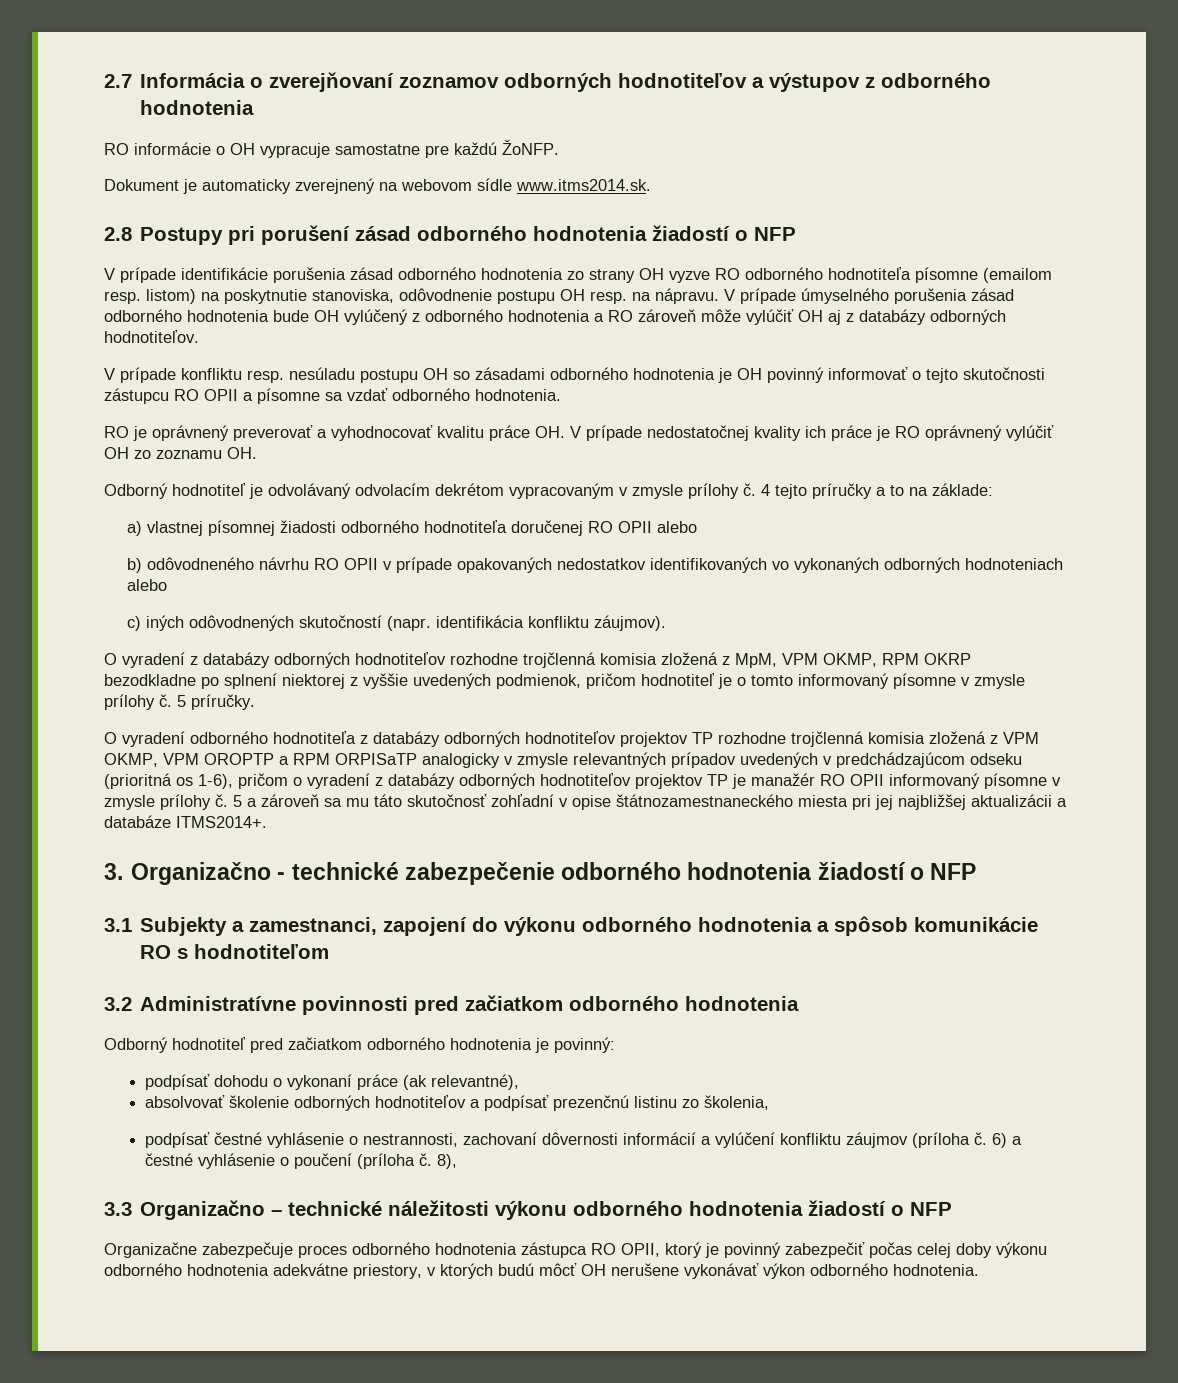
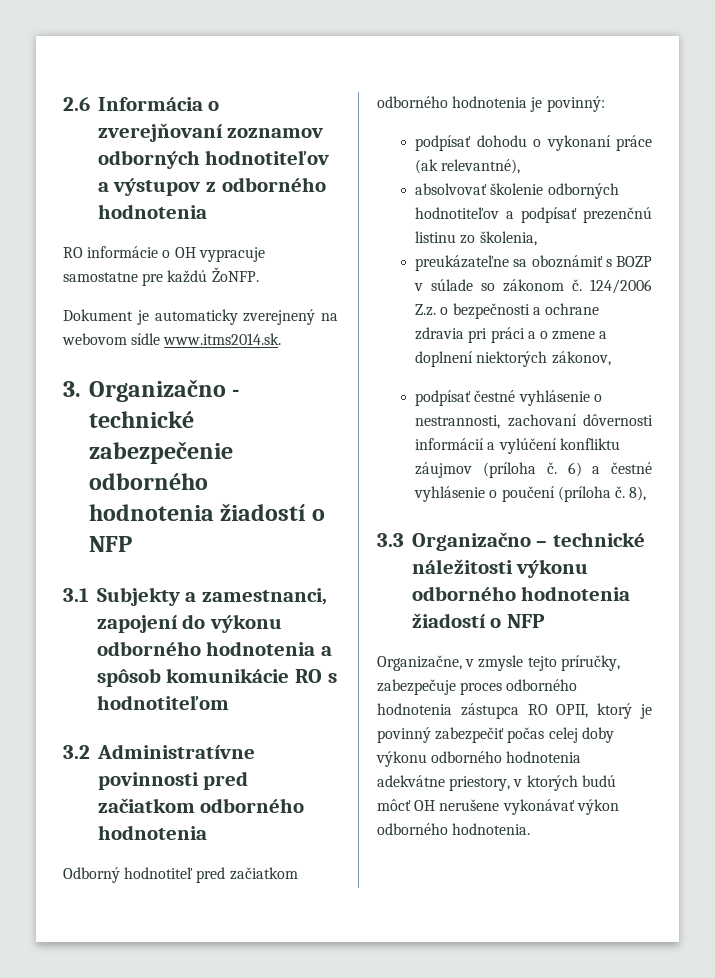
[104,74,132,88] 2.7 -> [63,97,90,111] 2.6
[104,225,797,245] [104,267,1052,283] [104,288,1014,304] [104,309,1006,325] [104,330,199,343] [104,367,1045,383] [104,388,561,404] [104,425,1054,441] [104,447,257,459] [104,483,993,499] [126,520,697,536] [126,557,1063,573] [126,579,167,591] [126,615,666,631] [104,652,971,668] [104,673,1025,689] [104,694,255,710] [104,731,1039,747] [104,752,1022,768] [104,773,1061,789] [104,794,1067,810] [104,815,267,828] // 2.8 Postupy pri porušení zásad odborného hodnotenia žiadostí o NFP // V prípade identifikácie porušenia zásad odborného hodnotenia zo strany OH vyzve RO odborného hodnotiteľa písomne (emailom resp. listom) na poskytnutie stanoviska, odôvodnenie postupu OH resp. na nápravu. V prípade úmyselného porušenia zásad odborného hodnotenia bude OH vylúčený z odborného hodnotenia a RO zároveň môže vylúčiť OH aj z databázy odborných hodnotiteľov. // V prípade konfliktu resp. nesúladu postupu OH so zásadami odborného hodnotenia je OH povinný informovať o tejto skutočnosti zástupcu RO OPII a písomne sa vzdať odborného hodnotenia. // RO je oprávnený preverovať a vyhodnocovať kvalitu práce OH. V prípade nedostatočnej kvality ich práce je RO oprávnený vylúčiť OH zo zoznamu OH. // Odborný hodnotiteľ je odvolávaný odvolacím dekrétom vypracovaným v zmysle prílohy č. 4 tejto príručky a to na základe: // a) vlastnej písomnej žiadosti odborného hodnotiteľa doručenej RO OPII alebo // b) odôvodneného návrhu RO OPII v prípade opakovaných nedostatkov identifikovaných vo vykonaných odborných hodnoteniach alebo // c) iných odôvodnených skutočností (napr. identifikácia konfliktu záujmov). // O vyradení z databázy odborných hodnotiteľov rozhodne trojčlenná komisia zložená z MpM, VPM OKMP, RPM OKRP bezodkladne po splnení niektorej z vyššie uvedených podmienok, pričom hodnotiteľ je o tomto informovaný písomne v zmysle prílohy č. 5 príručky. // O vyradení odborného hodnotiteľa z databázy odborných hodnotiteľov projektov TP rozhodne trojčlenná komisia zložená z VPM OKMP, VPM OROPTP a RPM ORPISaTP analogicky v zmysle relevantných prípadov uvedených v predchádzajúcom odseku (prioritná os 1-6), pričom o vyradení z databázy odborných hodnotiteľov projektov TP je manažér RO OPII informovaný písomne v zmysle prílohy č. 5 a zároveň sa mu táto skutočnosť zohľadní v opise štátnozamestnaneckého miesta pri jej najbližšej aktualizácii a databáze ITMS2014+. -> (282, 339) none
(769, 1102) none -> [415,255,652,271] [414,279,652,294] [415,303,599,319] [415,327,608,343] [415,351,611,367] // preukázateľne sa oboznámiť s BOZP v súlade so zákonom č. 124/2006 Z.z. o bezpečnosti a ochrane zdravia pri práci a o zmene a doplnení niektorých zákonov,
[104,1242,197,1258] Organizačne -> [377,655,620,671] Organizačne, v zmysle tejto príručky,

